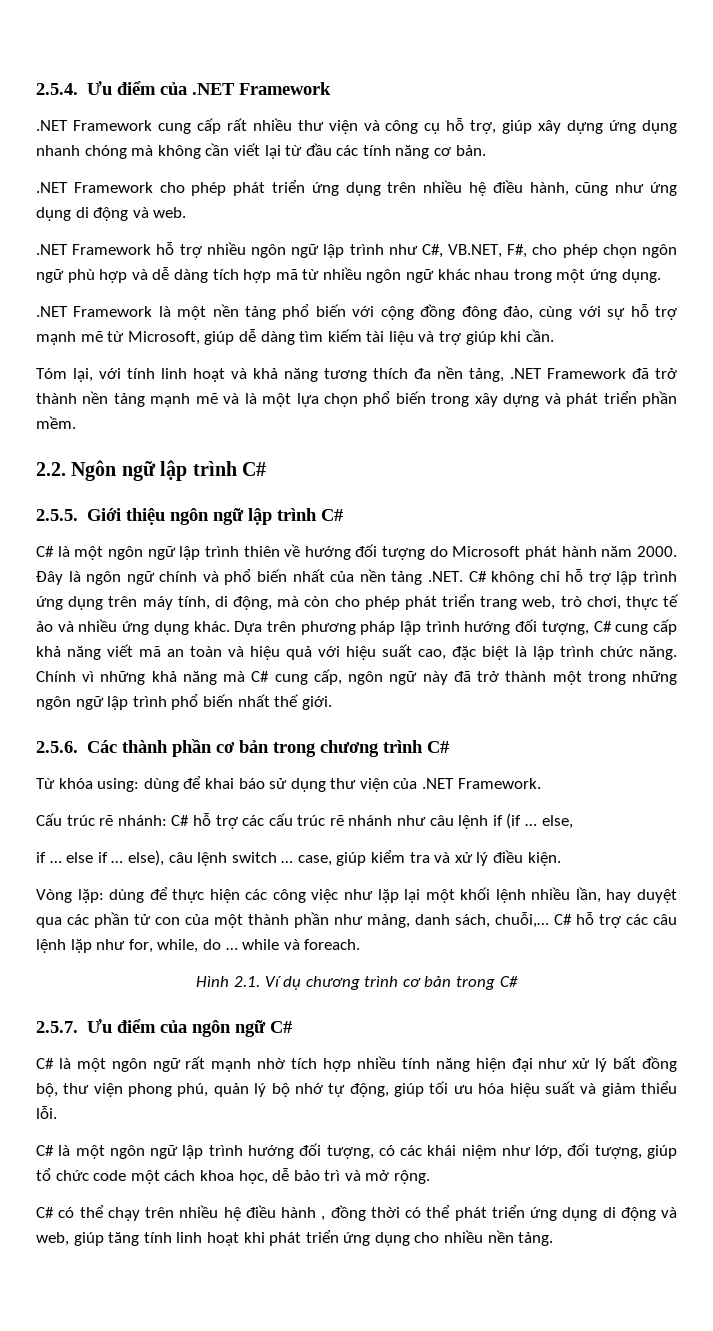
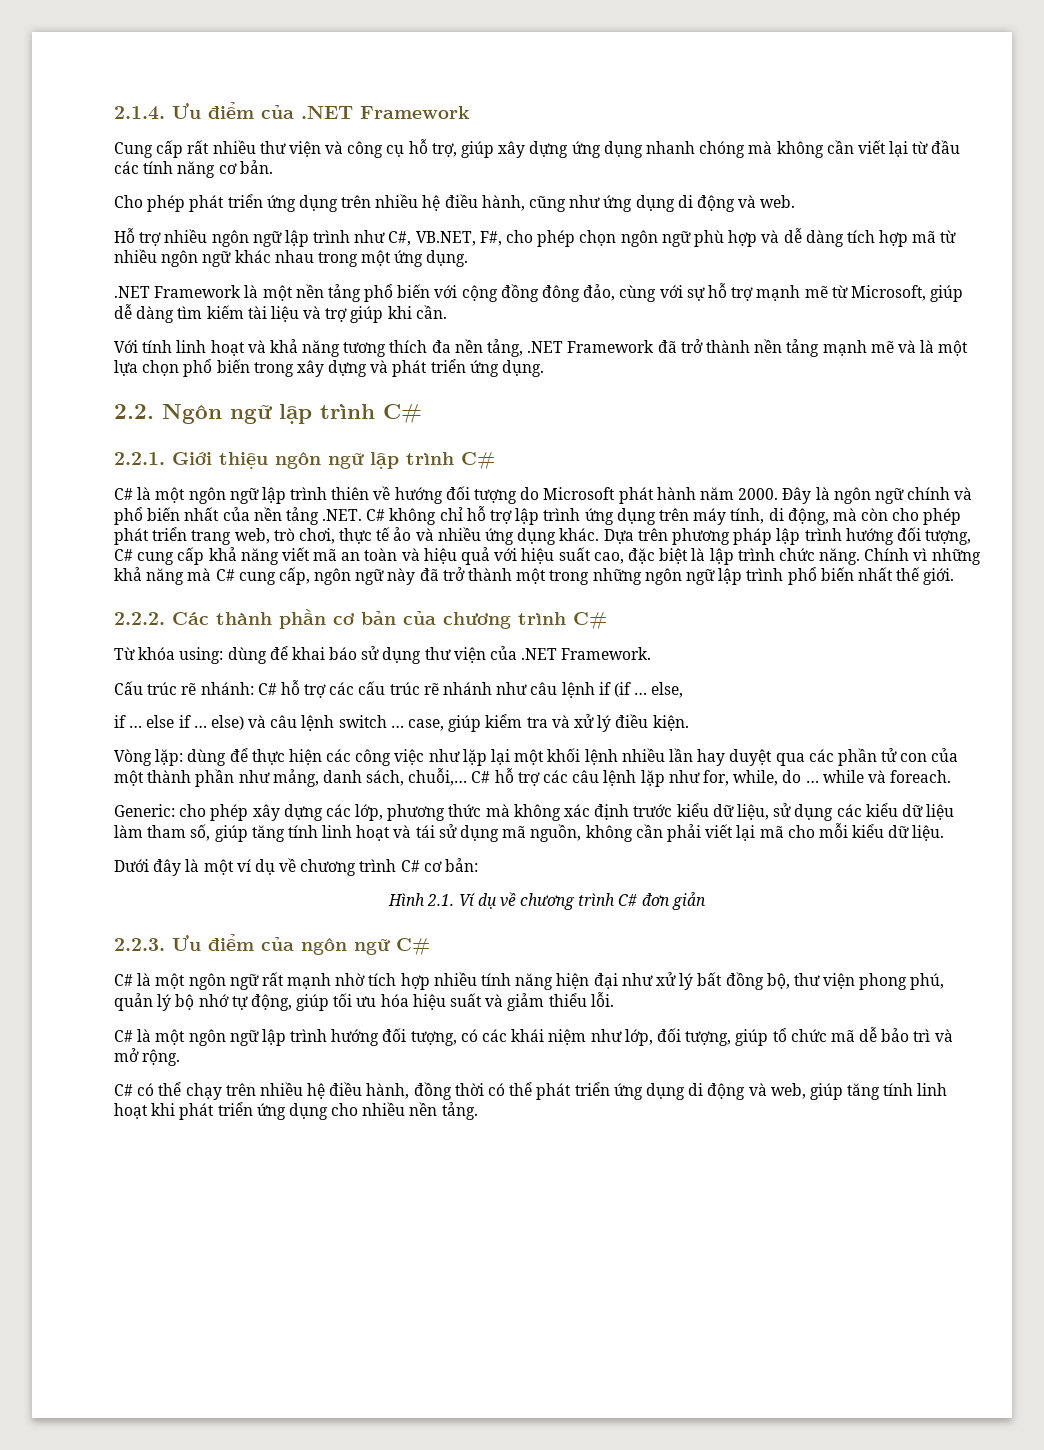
[36,83,78,95] 2.5.4. -> [114,106,165,120] 2.1.4.
[36,120,191,134] .NET Framework cung -> [114,142,153,158] Cung
[36,182,185,193] .NET Framework cho -> [114,195,143,208] Cho
[36,242,175,255] .NET Framework hỗ -> [114,228,135,243] Hỗ
[36,368,121,382] Tóm lại, với -> [114,340,138,353] Với
[642,391,678,407] [36,416,76,429] phần mềm. -> [469,360,545,377] ứng dụng.
[36,509,78,521] 2.5.5. -> [114,452,165,465] 2.2.1.
[36,741,78,753] 2.5.6. -> [114,612,165,625] 2.2.2.
[272,742,316,757] trong -> [403,611,436,625] của
[127,850,164,866] else), -> [210,715,267,730] else) và
[575,887,601,903] lần, -> [668,748,693,762] lần
(361, 944) none -> [114,803,955,821] [114,823,945,842] [114,858,479,876] // Generic: cho phép xây dựng các lớp, phương thức mà không xác định trước kiểu dữ liệu, sử dụng các kiểu dữ liệu làm tham số, giúp tăng tính linh hoạt và tái sử dụng mã nguồn, không cần phải viết lại mã cho mỗi kiểu dữ liệu. // Dưới đây là một ví dụ về chương trình C# cơ bản:
[305,976,518,990] [36,1021,78,1033] chương trình cơ bản trong C# // 2.5.7. -> [499,892,706,910] [114,938,165,951] về chương trình C# đơn giản // 2.2.3.
[93,1170,268,1184] code một cách khoa học, -> [830,1030,855,1042] mã
[281,1207,326,1221] hành , -> [366,1083,410,1099] hành,

